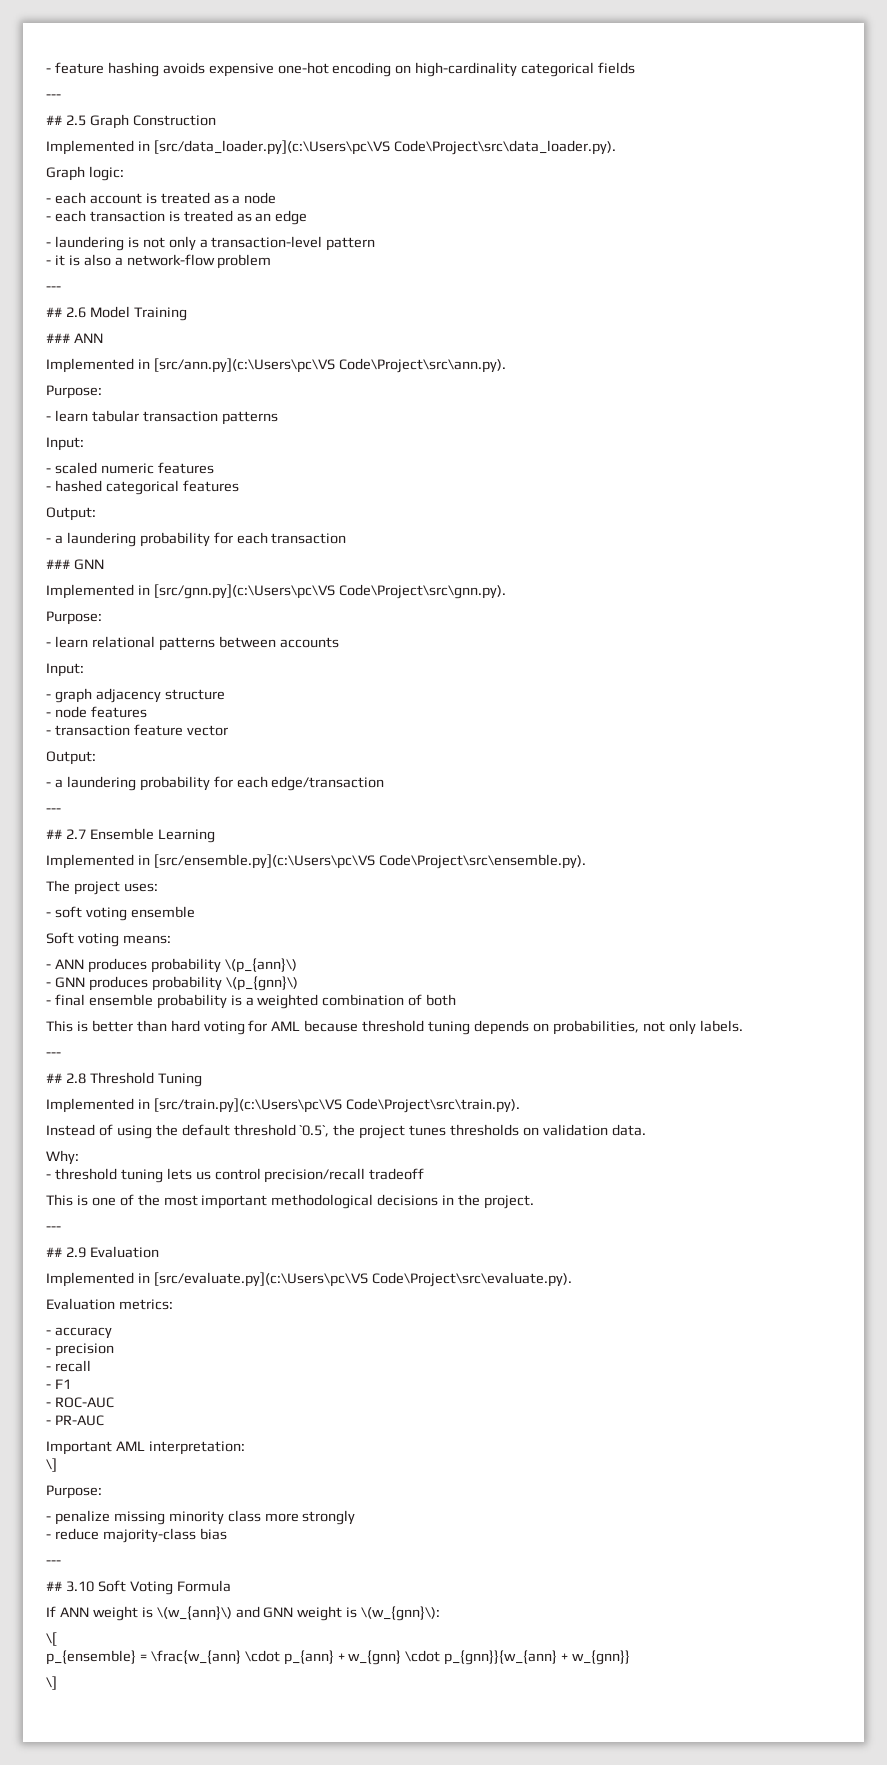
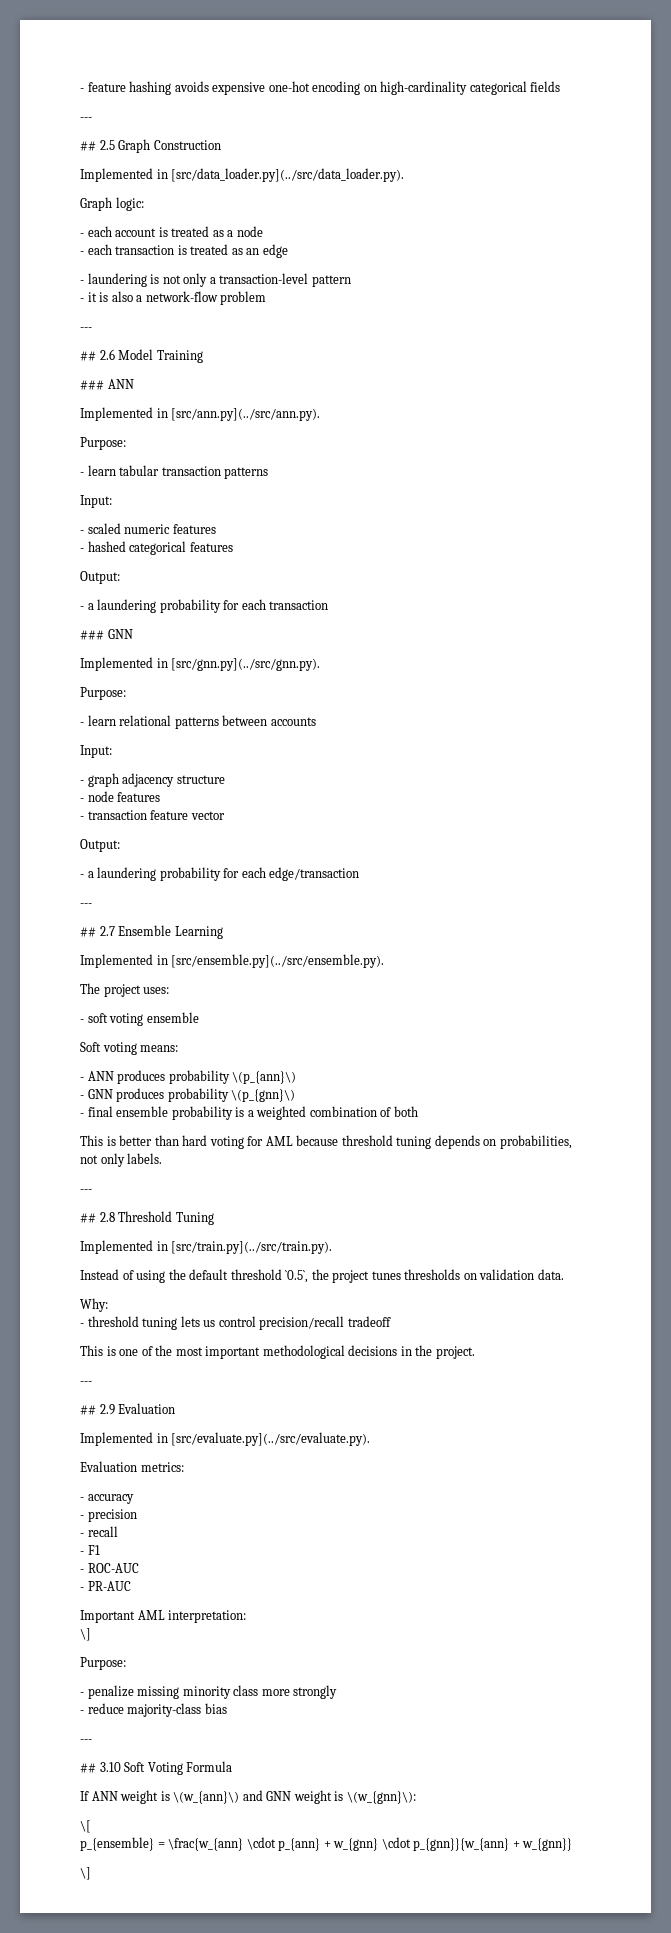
[153,140,616,155] [src/data_loader.py](c:\Users\pc\VS Code\Project\src\data_loader.py). -> [171,168,405,182] [src/data_loader.py](../src/data_loader.py).
[153,358,506,373] [src/ann.py](c:\Users\pc\VS Code\Project\src\ann.py). -> [171,408,321,421] [src/ann.py](../src/ann.py).
[153,584,506,599] [src/gnn.py](c:\Users\pc\VS Code\Project\src\gnn.py). -> [171,658,321,671] [src/gnn.py](../src/gnn.py).
[153,854,586,869] [src/ensemble.py](c:\Users\pc\VS Code\Project\src\ensemble.py). -> [171,954,385,968] [src/ensemble.py](../src/ensemble.py).
[153,1098,520,1113] [src/train.py](c:\Users\pc\VS Code\Project\src\train.py). -> [171,1241,333,1254] [src/train.py](../src/train.py).
[153,1272,572,1287] [src/evaluate.py](c:\Users\pc\VS Code\Project\src\evaluate.py). -> [171,1432,371,1446] [src/evaluate.py](../src/evaluate.py).

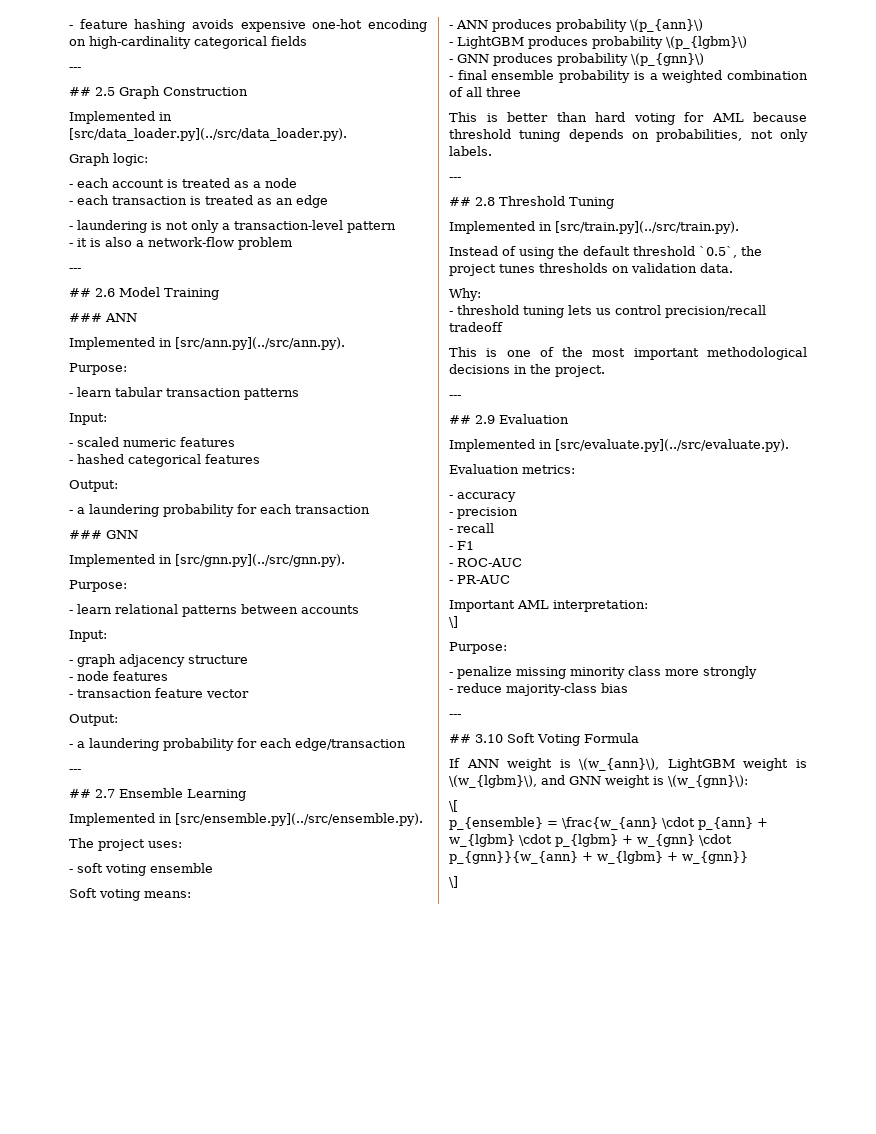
(297, 1077) none -> [449,36,747,49] // - LightGBM produces probability \(p_{lgbm}\)
[393,1106,418,1117] both -> [466,87,521,97] all three
[173,1791,240,1804] \(w_{ann}\) -> [579,758,807,771] [449,775,537,788] \(w_{ann}\), LightGBM weight is \(w_{lgbm}\),
(331, 1844) none -> [449,834,633,847] w_{lgbm} \cdot p_{lgbm} +
(520, 1844) none -> [597,851,678,864] w_{lgbm} +

